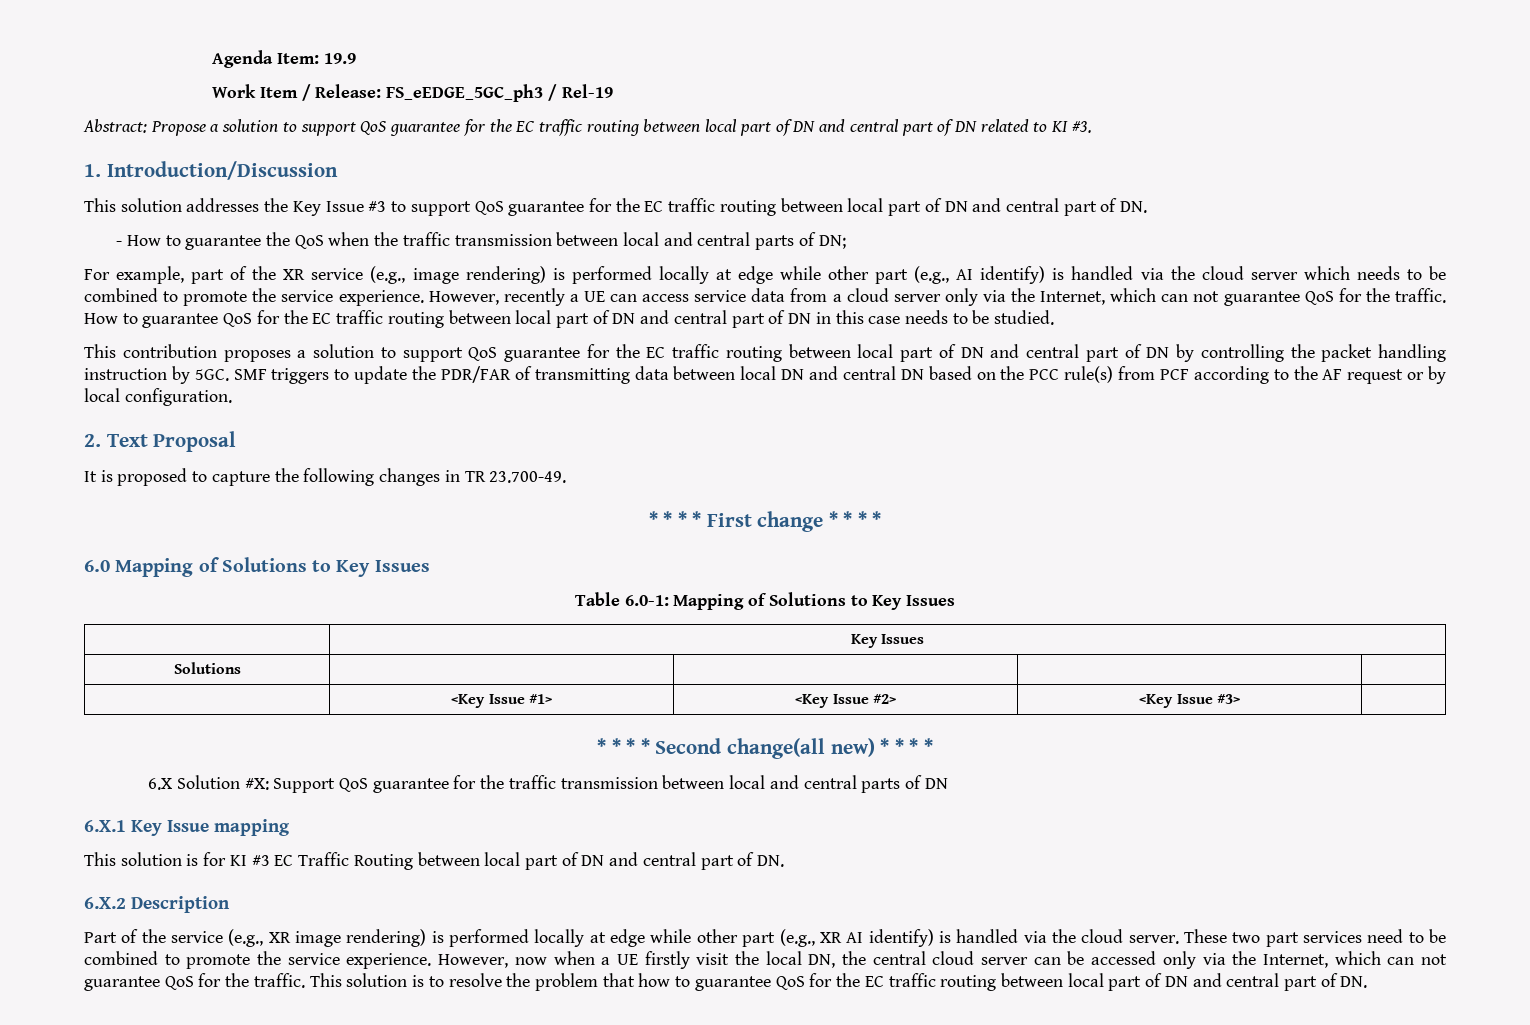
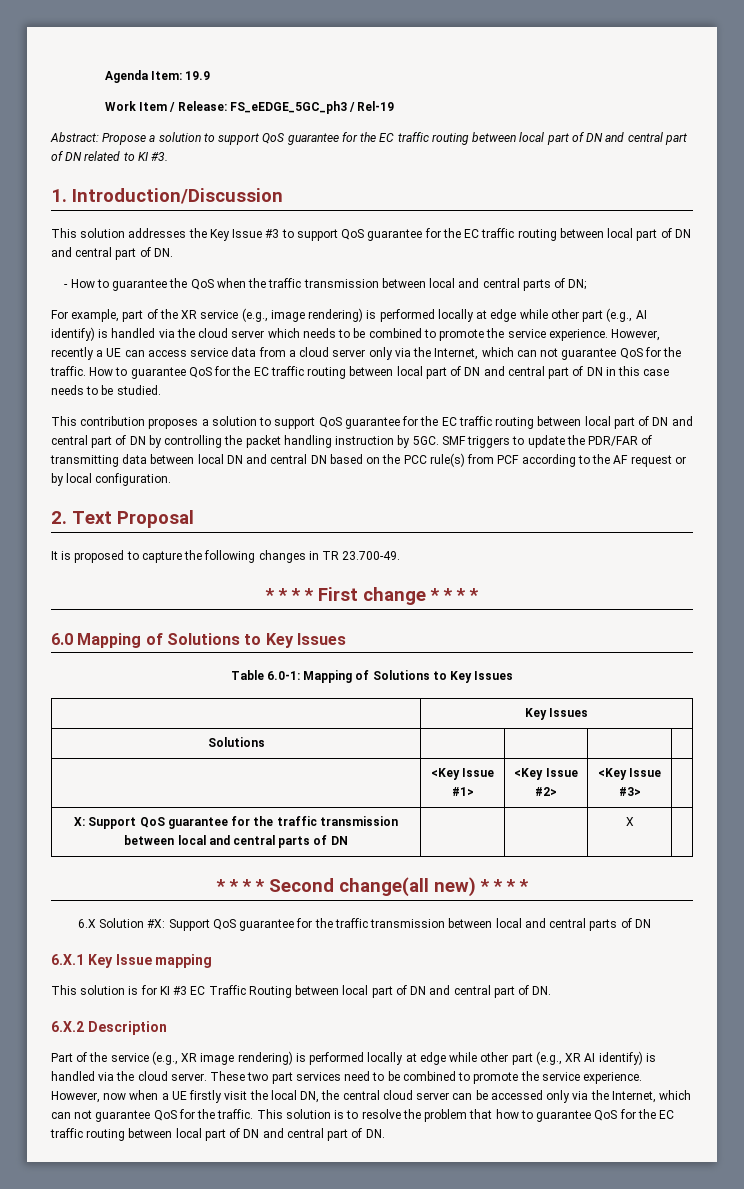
(1240, 699) none -> [74,816,398,829] [124,835,348,848] [625,817,634,826] // X: Support QoS guarantee for the traffic transmission between local and central parts of DN | | | X |

